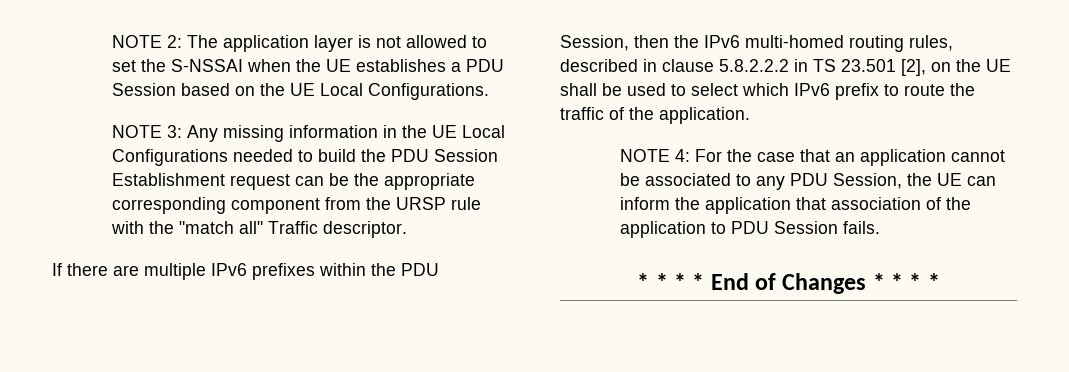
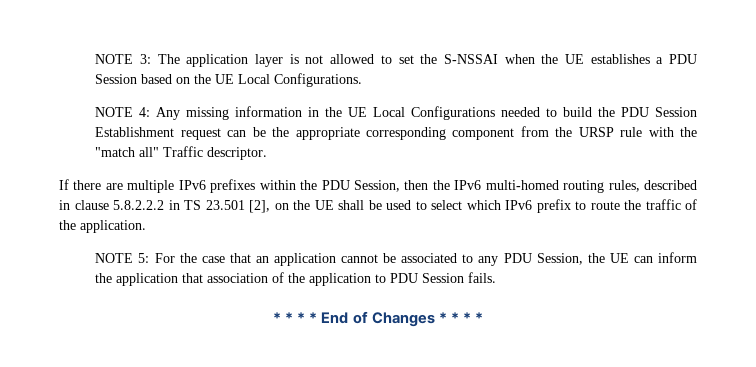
[111,35,182,48] NOTE 2: -> [95,54,152,64] NOTE 3:
[166,125,182,138] 3: -> [139,107,151,117] 4:
[674,149,690,162] 4: -> [138,253,150,263] 5:

